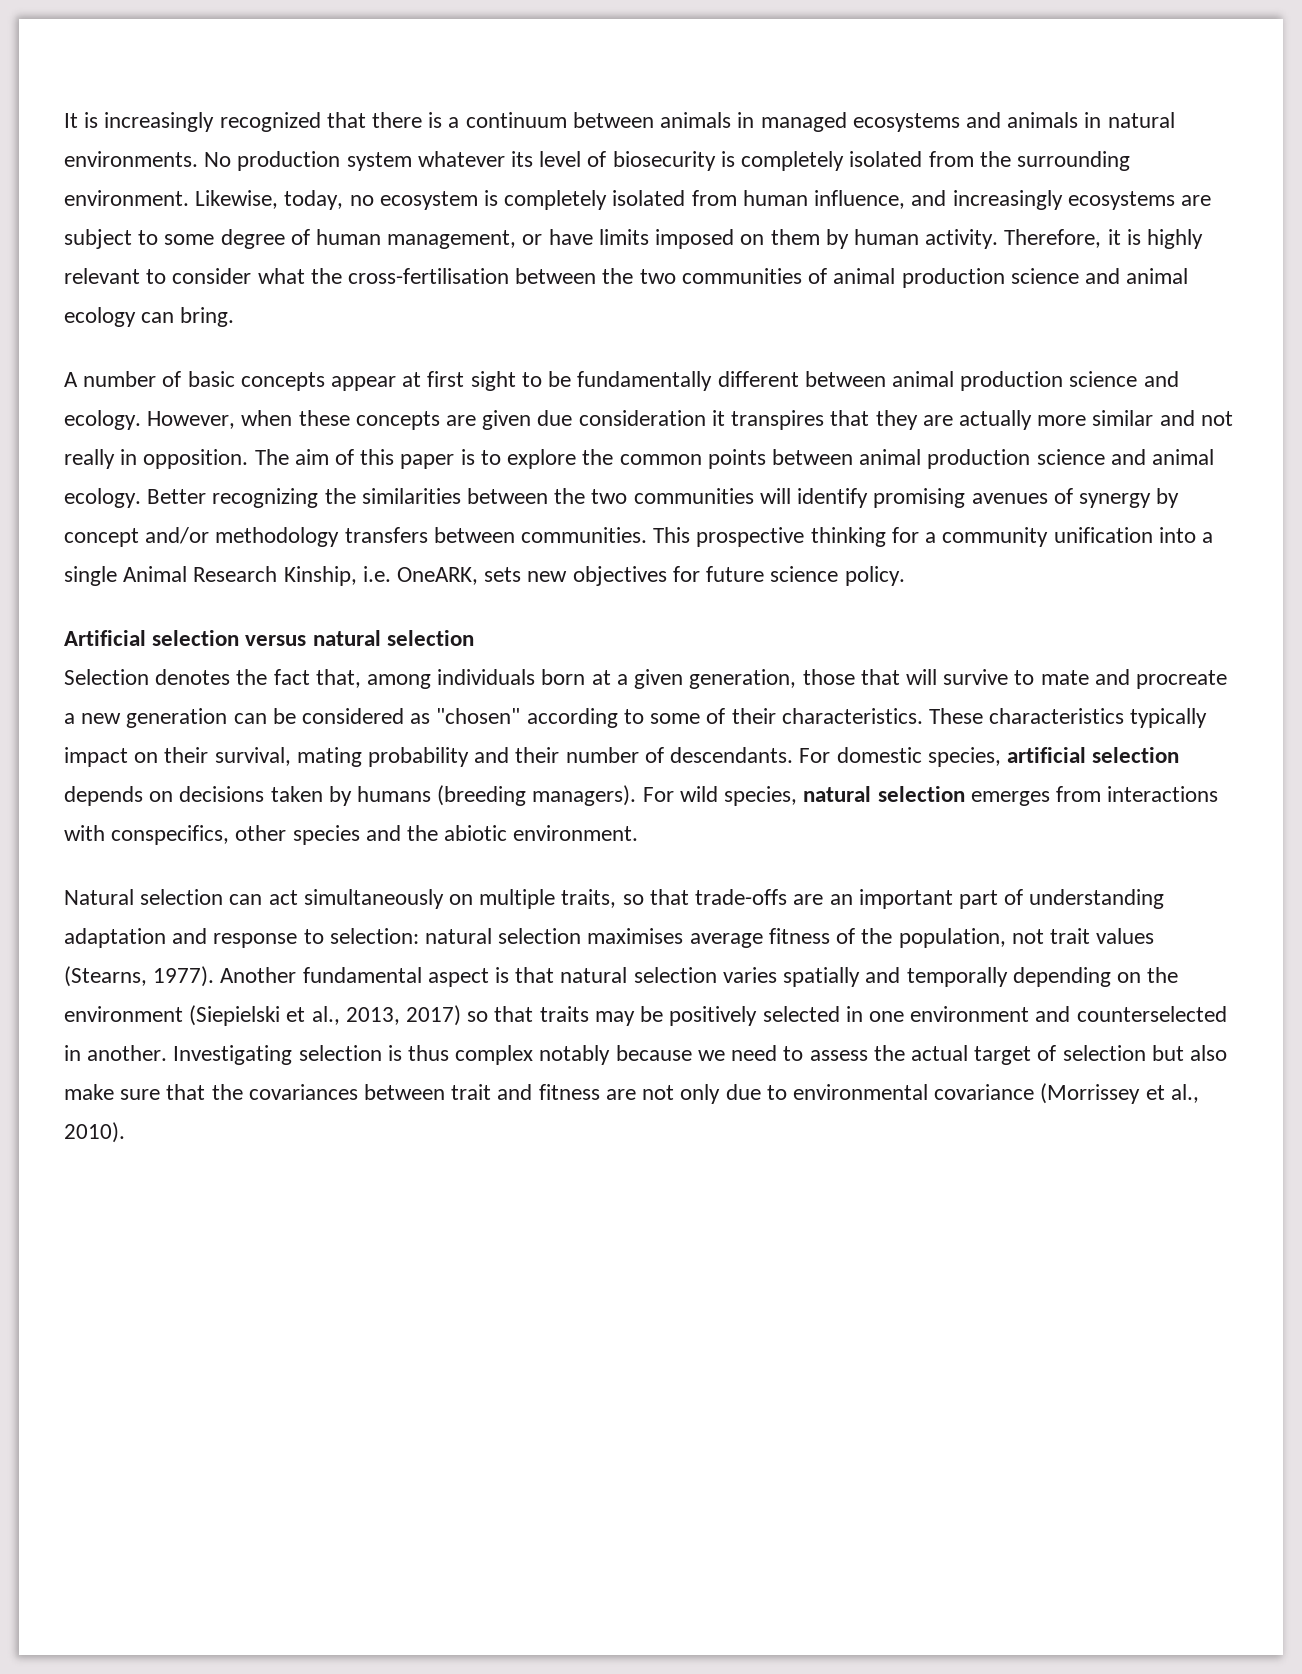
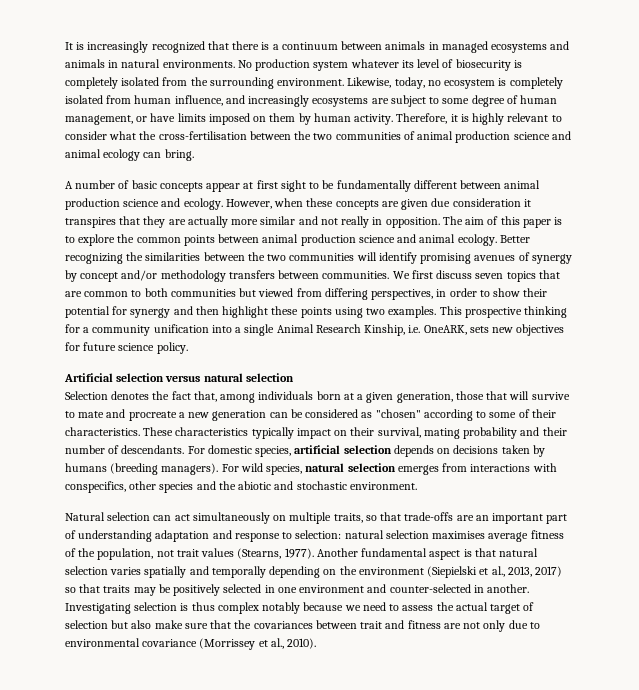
(648, 535) none -> [392,270,560,282] [65,288,548,300] [65,306,437,318] We first discuss seven topics that are common to both communities but viewed from differing perspectives, in order to show their potential for synergy and then highlight these points using two examples.
(508, 833) none -> [274,481,347,490] and stochastic
[1076,1006,1227,1022] counterselected -> [389,584,471,593] counter-selected

